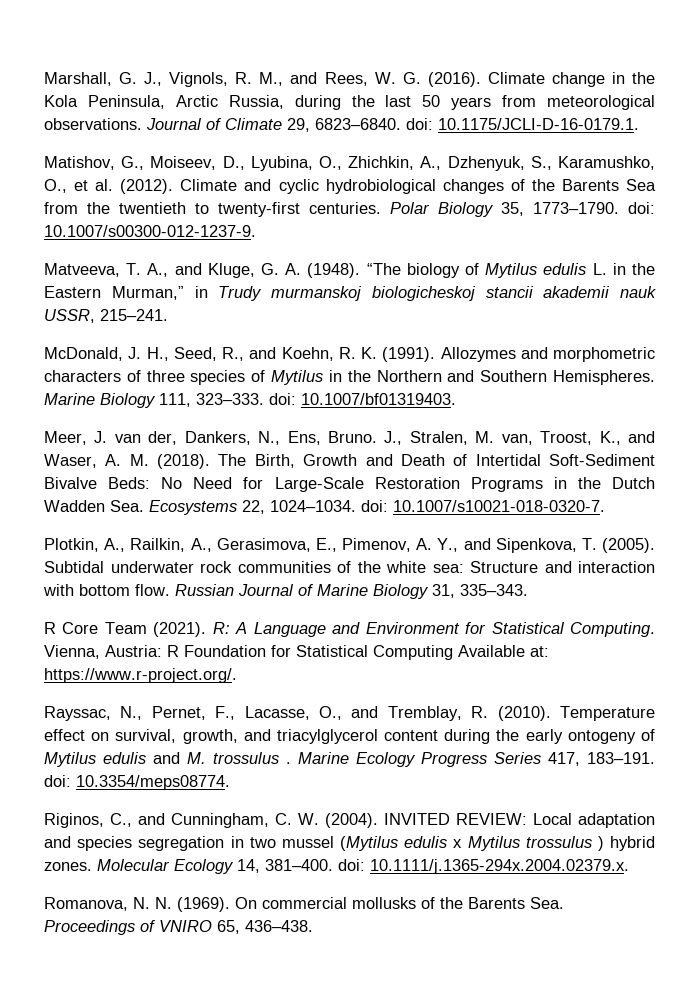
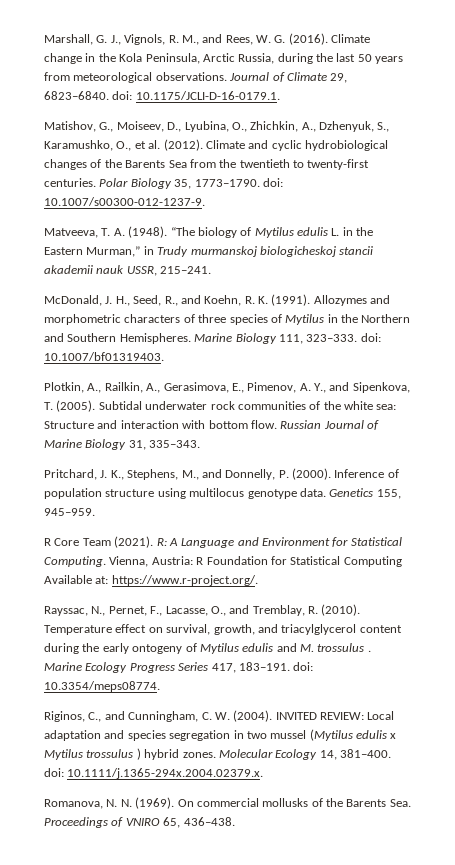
[147,263,279,278] A., and Kluge, G. -> (111, 232) none
[44,431,656,445] [44,454,655,469] [44,477,656,492] [44,500,605,515] // Meer, J. van der, Dankers, N., Ens, Bruno. J., Stralen, M. van, Troost, K., and Waser, A. M. (2018). The Birth, Growth and Death of Intertidal Soft-Sediment Bivalve Beds: No Need for Large-Scale Restoration Programs in the Dutch Wadden Sea. Ecosystems 22, 1024–1034. doi: 10.1007/s10021-018-0320-7. -> (164, 356) none
(528, 590) none -> [44,468,399,480] [44,488,401,499] [44,508,95,516] // Pritchard, J. K., Stephens, M., and Donnelly, P. (2000). Inference of population structure using multilocus genotype data. Genetics 155, 945–959.

